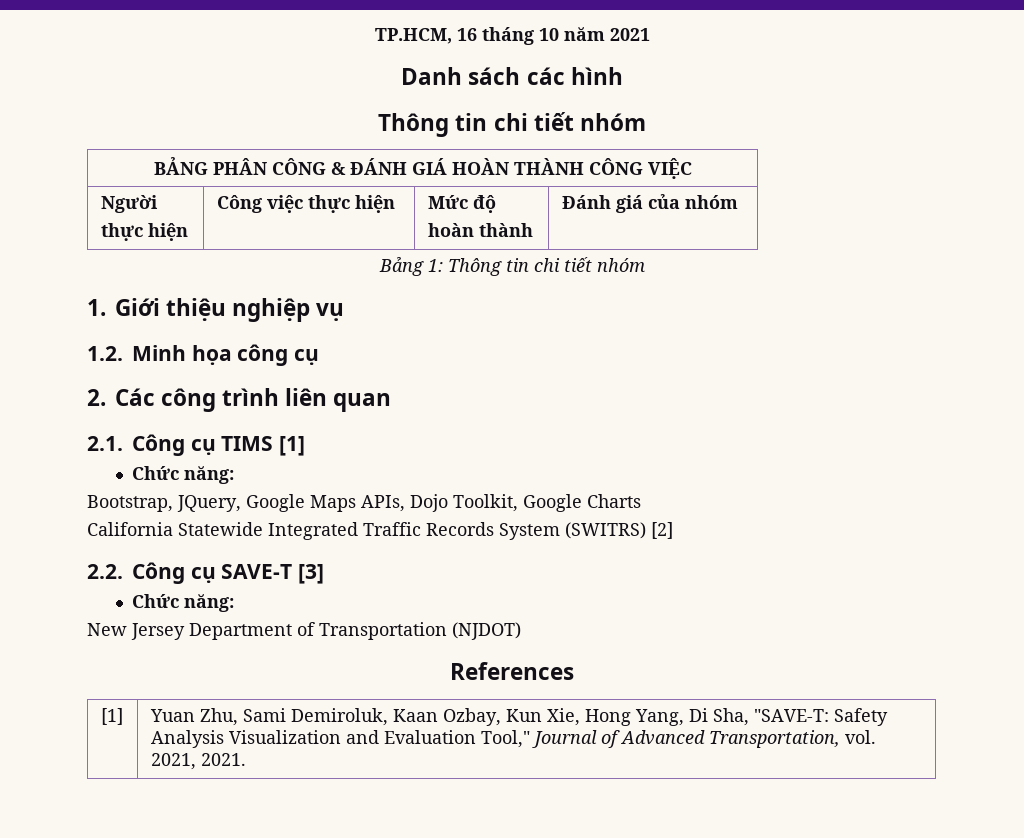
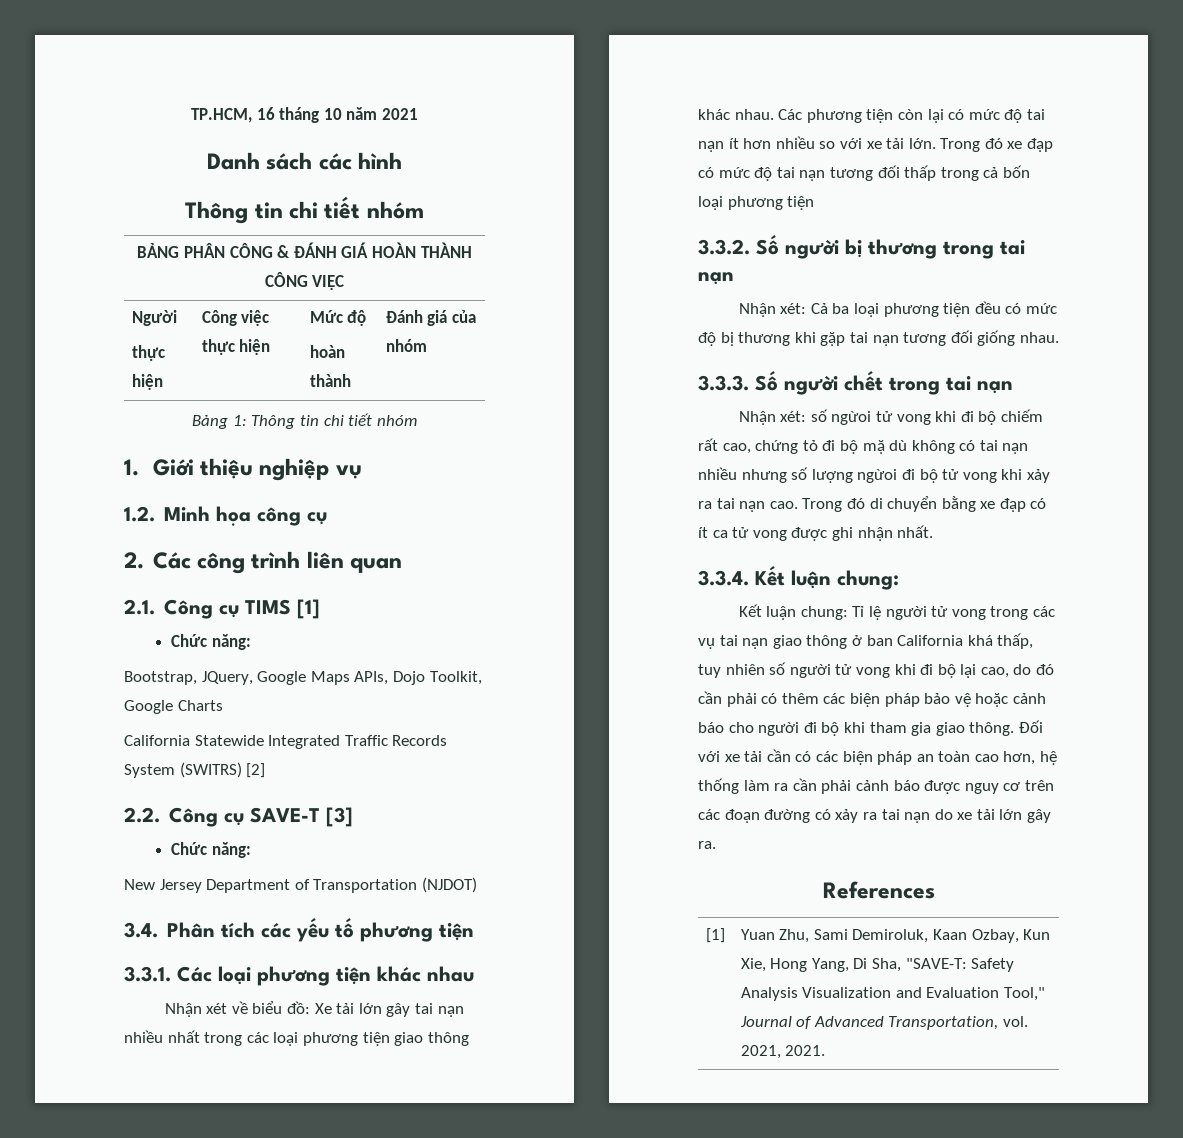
(521, 631) none -> [124,918,474,942] [124,966,474,986] [164,1001,464,1017] [124,1030,469,1046] [698,109,1045,123] [698,136,1054,152] [698,165,1030,181] [698,196,815,210] [698,235,1025,259] [698,272,734,285] [738,301,1058,317] [698,330,1059,346] [698,371,1013,395] [738,409,1044,425] [698,438,1029,454] [698,467,1050,483] [698,496,1047,512] [698,525,934,541] [698,566,899,590] [738,604,1056,620] [698,633,1034,649] [698,662,1055,678] [698,691,1046,707] [698,720,1043,736] [698,749,1058,765] [698,778,1054,794] [698,809,1052,823] [698,841,716,849] // 3.4. Phân tích các yếu tố phương tiện // 3.3.1. Các loại phương tiện khác nhau // Nhận xét về biểu đồ: Xe tải lớn gây tai nạn nhiều nhất trong các loại phương tiện giao thông khác nhau. Các phương tiện còn lại có mức độ tai nạn ít hơn nhiều so với xe tải lớn. Trong đó xe đạp có mức độ tai nạn tương đối thấp trong cả bốn loại phương tiện // 3.3.2. Số người bị thương trong tai nạn // Nhận xét: Cả ba loại phương tiện đều có mức độ bị thương khi gặp tai nạn tương đối giống nhau. // 3.3.3. Số người chết trong tai nạn // Nhận xét: số ngừoi tử vong khi đi bộ chiếm rất cao, chứng tỏ đi bộ mặ dù không có tai nạn nhiều nhưng số lượng ngừoi đi bộ tử vong khi xảy ra tai nạn cao. Trong đó di chuyển bằng xe đạp có ít ca tử vong được ghi nhận nhất. // 3.3.4. Kết luận chung: // Kết luận chung: Tỉ lệ người tử vong trong các vụ tai nạn giao thông ở ban California khá thấp, tuy nhiên số người tử vong khi đi bộ lại cao, do đó cần phải có thêm các biện pháp bảo vệ hoặc cảnh báo cho người đi bộ khi tham gia giao thông. Đối với xe tải cần có các biện pháp an toàn cao hơn, hệ thống làm ra cần phải cảnh báo được nguy cơ trên các đoạn đường có xảy ra tai nạn do xe tải lớn gây ra.

